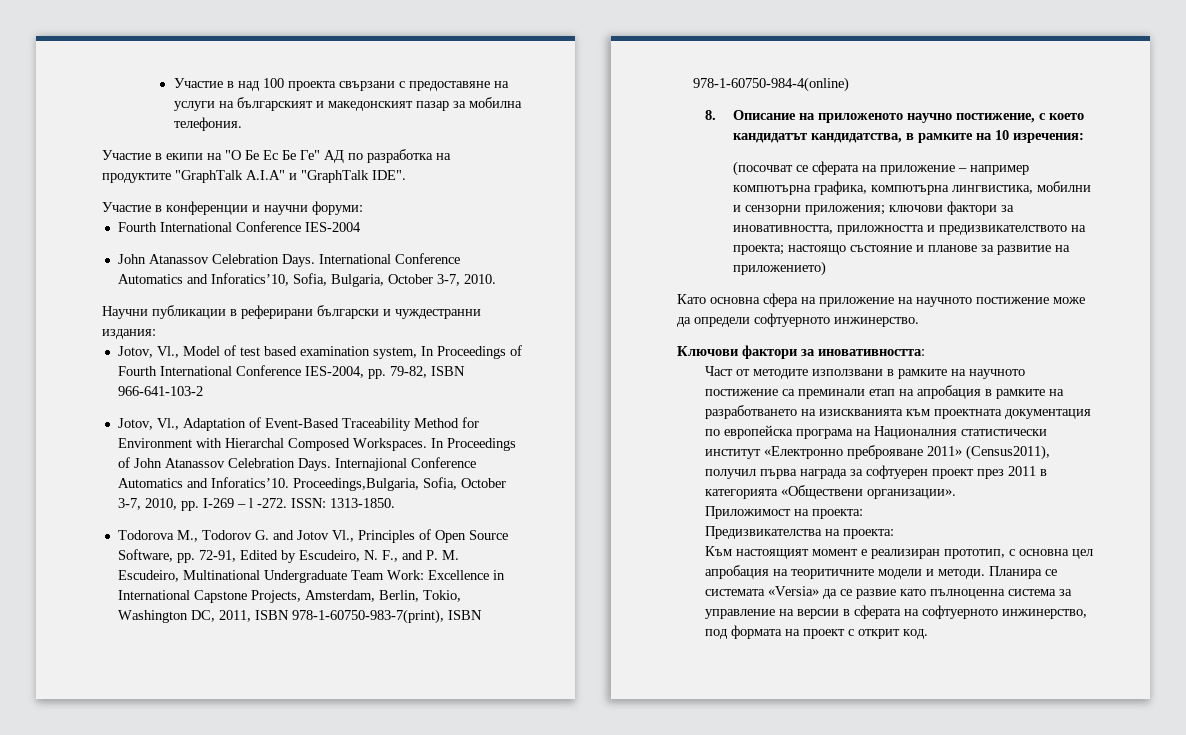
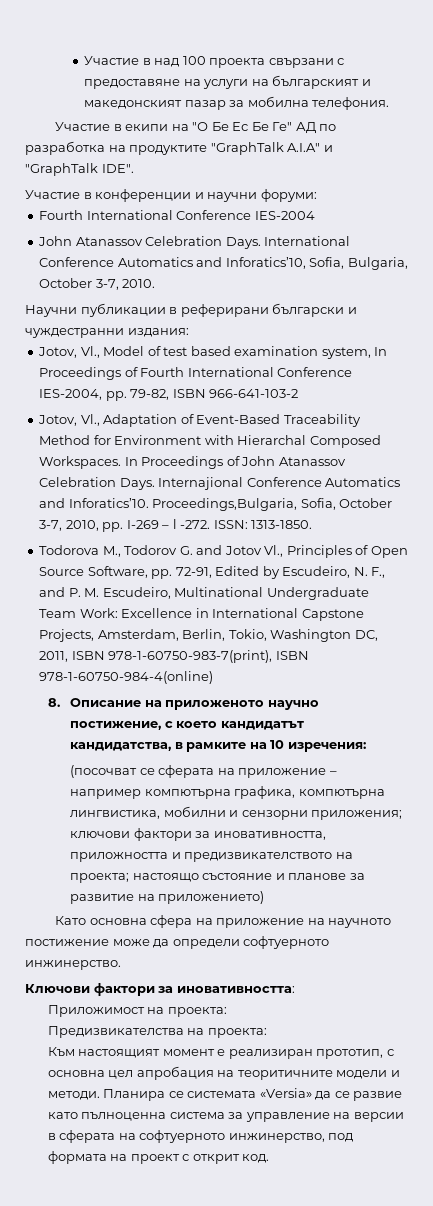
[704,366,1025,379] [704,385,1064,399] [704,405,1091,419] [704,425,1047,439] [704,445,1050,460] [704,465,1047,479] [704,485,956,499] // Част от методите използвани в рамките на научното постижение са преминали етап на апробация в рамките на разработването на изискванията към проектната документация по европейска програма на Националния статистически институт «Електронно преброяване 2011» (Census2011), получил първа награда за софтуерен проект през 2011 в категорията «Обществени организации». -> (295, 989) none

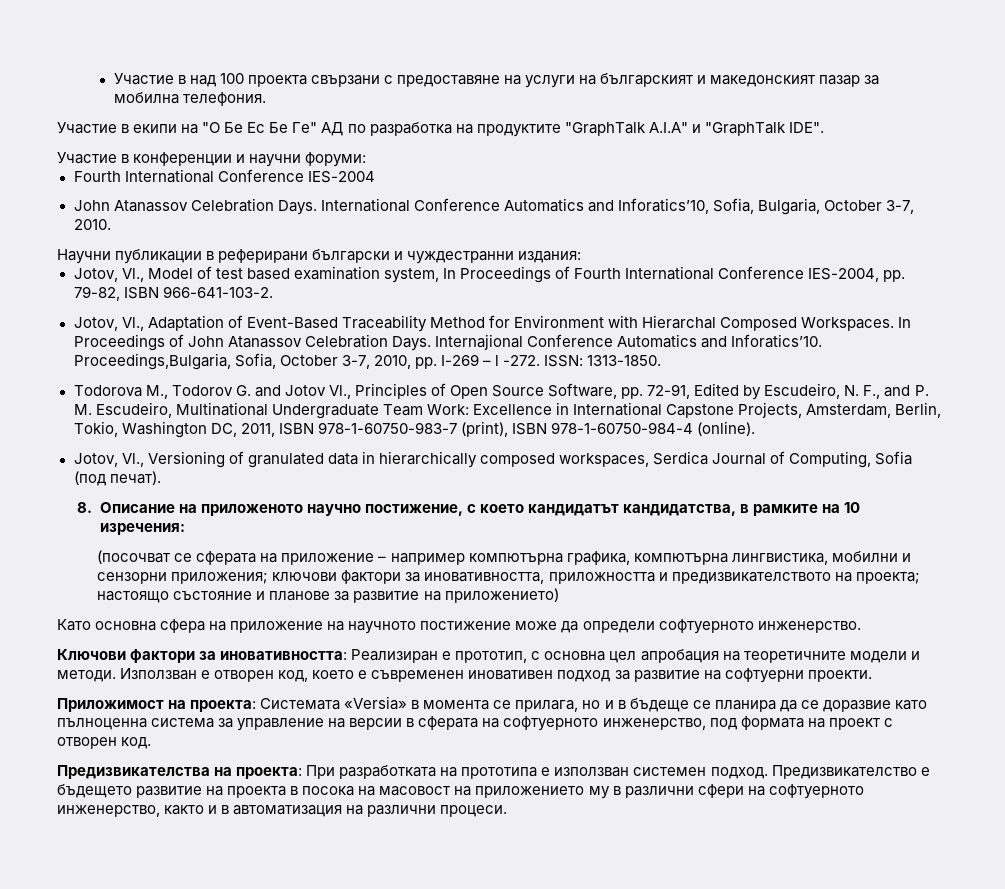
[209,389,299,398] 966-641-103-2 -> [162,286,273,298] 966-641-103-2.
[108,650,309,663] [39,671,214,684] 978-1-60750-983-7(print), ISBN 978-1-60750-984-4(online) -> [317,421,755,437] [73,451,913,468] [73,471,161,486] 978-1-60750-983-7 (print), ISBN 978-1-60750-984-4 (online). // Jotov, Vl., Versioning of granulated data in hierarchically composed workspaces, Serdica Journal of Computing, Sofia (под печат).
[25,960,121,970] инжинерство. -> [757,621,861,633] инженерство.
[47,1005,227,1017] [47,1026,267,1038] [47,1047,313,1059] // Приложимост на проекта: // Предизвикателства на проекта: // Към настоящият момент е реализиран -> [351,649,452,663] Реализиран е
[237,1070,333,1080] теоритичните -> [743,651,846,663] теоретичните
[103,1088,312,1101] Планира се системата «Versia» -> [120,668,872,683] [57,696,776,712] Използван е отворен код, което е съвременен иновативен подход за развитие на софтуерни проекти. // Приложимост на проекта: Системата «Versia» в момента се прилага, но и в бъдеще се планира
[353,1091,403,1101] развие -> [822,700,891,712] доразвие
[228,1133,325,1143] инжинерство, -> [602,718,706,730] инженерство,
[192,1154,240,1164] открит -> [57,737,117,749] отворен
(270, 1158) none -> [57,765,930,779] [57,784,864,799] [57,805,508,817] // Предизвикателства на проекта: При разработката на прототипа е използван системен подход. Предизвикателство е бъдещето развитие на проекта в посока на масовост на приложението му в различни сфери на софтуерното инженерство, както и в автоматизация на различни процеси.

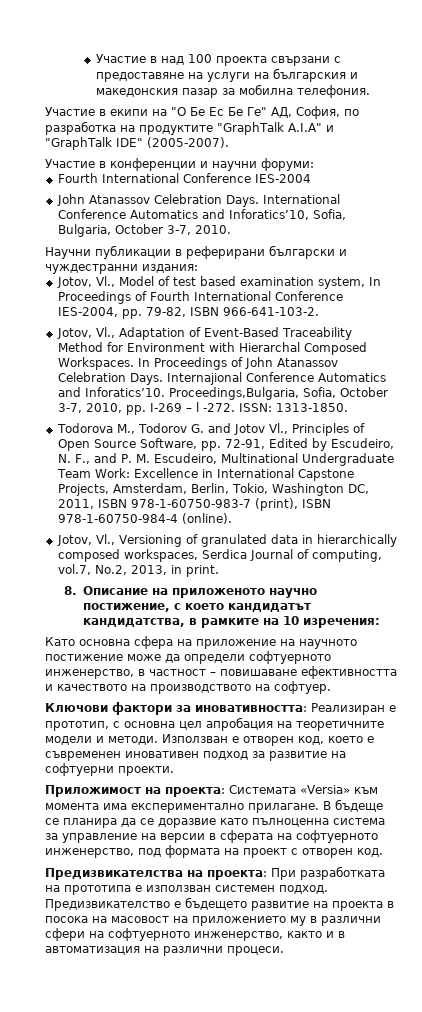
[600,73,816,87] българският и македонският -> [272,68,358,82] [95,88,178,97] българския и македонския
[321,122,344,136] АД -> [271,106,340,119] АД, София,
[788,122,824,133] IDE". -> [115,137,229,148] IDE" (2005-2007).
[789,451,913,468] [73,471,161,486] Computing, Sofia (под печат). -> [311,550,382,562] [57,564,219,577] computing, vol.7, No.2, 2013, in print.
[97,550,911,565] [97,570,920,584] [97,588,559,603] // (посочват се сферата на приложение – например компютърна графика, компютърна лингвистика, мобилни и сензорни приложения; ключови фактори за иновативността, приложността и предизвикателството на проекта; настоящо състояние и планове за развитие на приложението) -> (381, 623) none
[757,621,861,633] инженерство. -> [45,666,397,679] [45,681,331,694] инженерство, в частност – повишаване ефективността и качеството на производството на софтуер.
[411,700,626,712] в момента се прилага, но и в -> [354,787,378,794] [45,801,331,813] към момента има експериментално прилаганe. В

